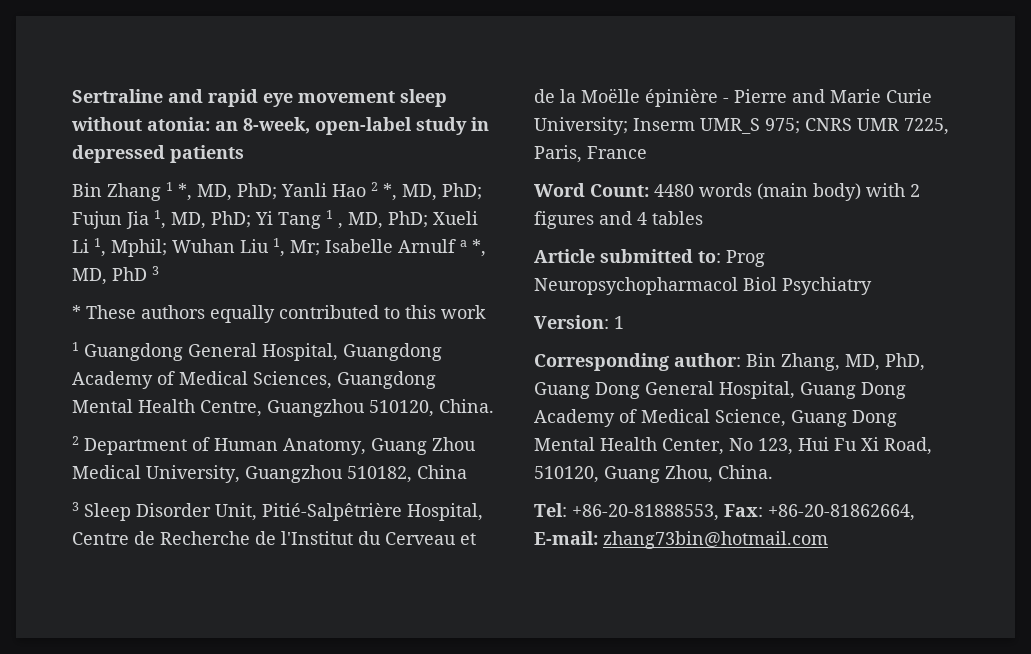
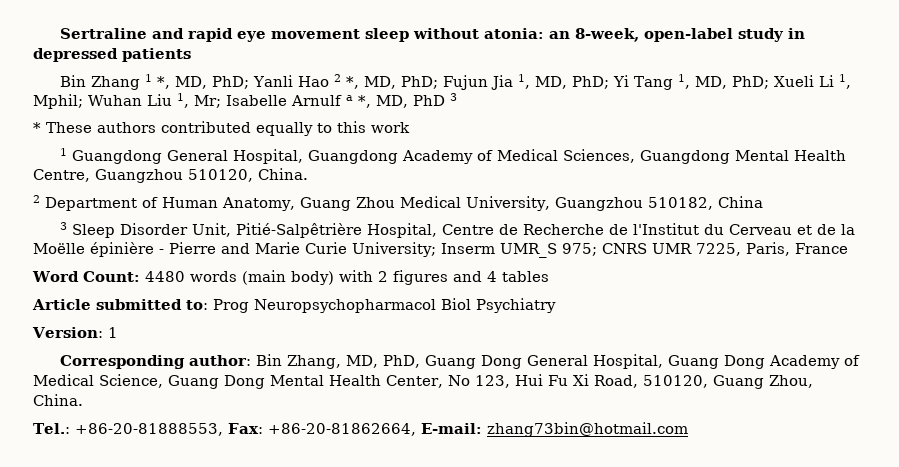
[326,210,333,219] [338,223,343,229] 1 , -> [678,74,691,89] 1,
[210,305,379,323] equally contributed -> [161,121,313,136] contributed equally
[534,503,567,517] Tel: -> [33,423,70,434] Tel.:

